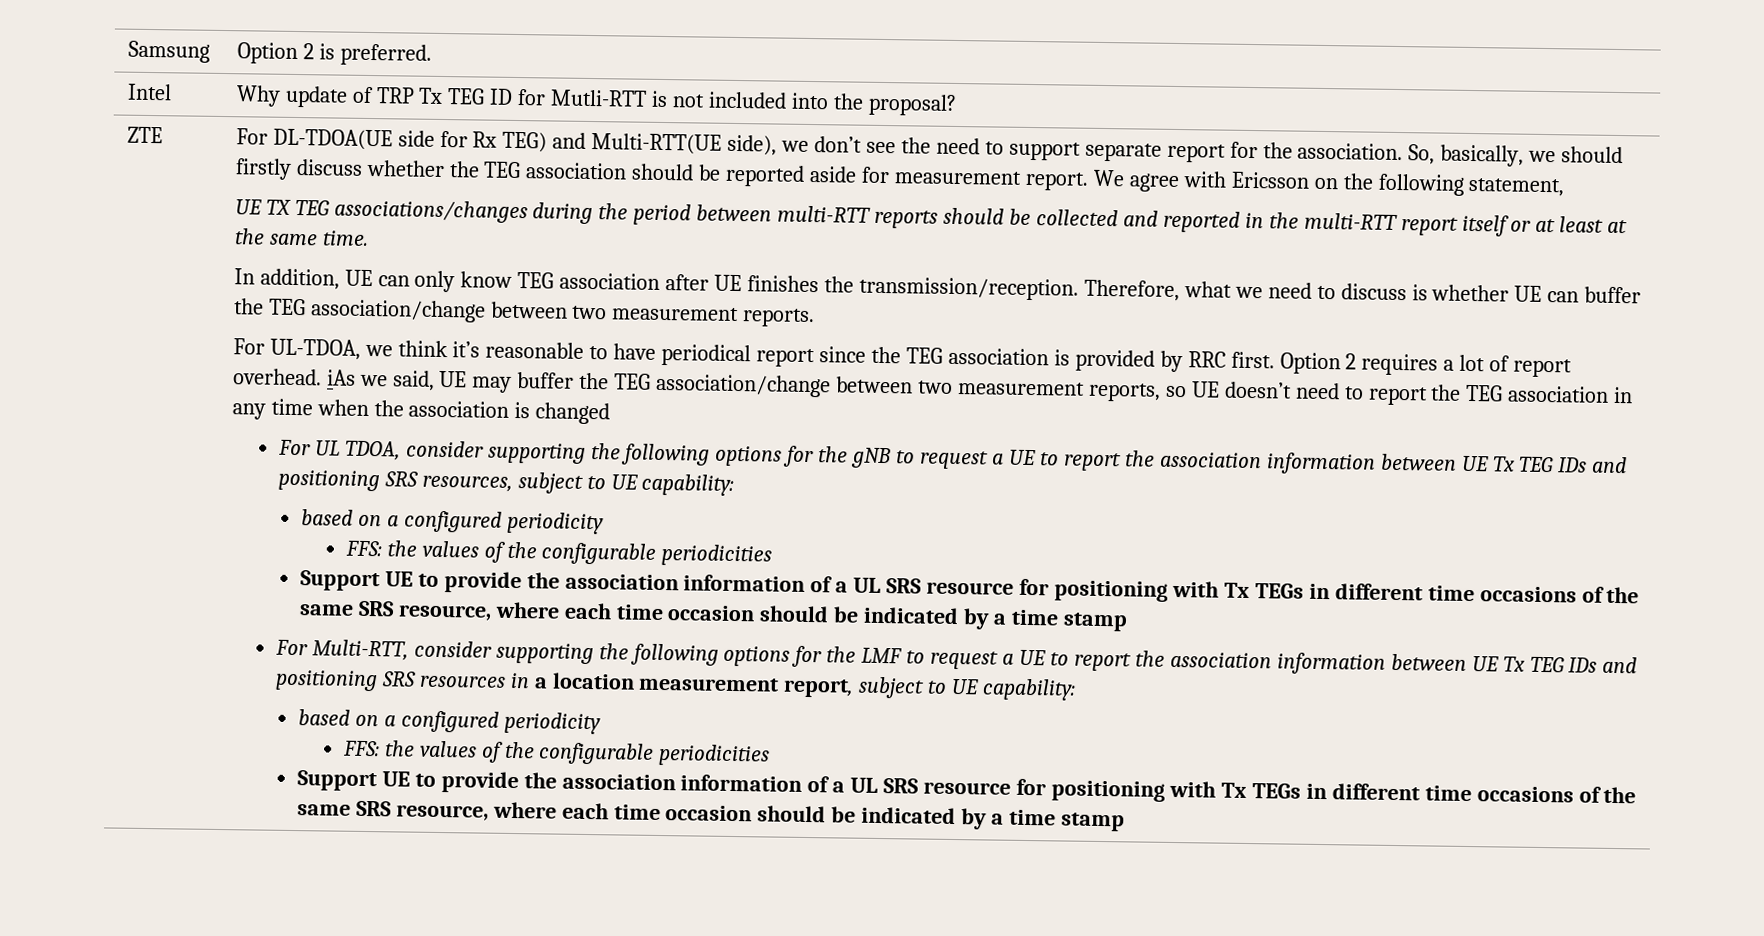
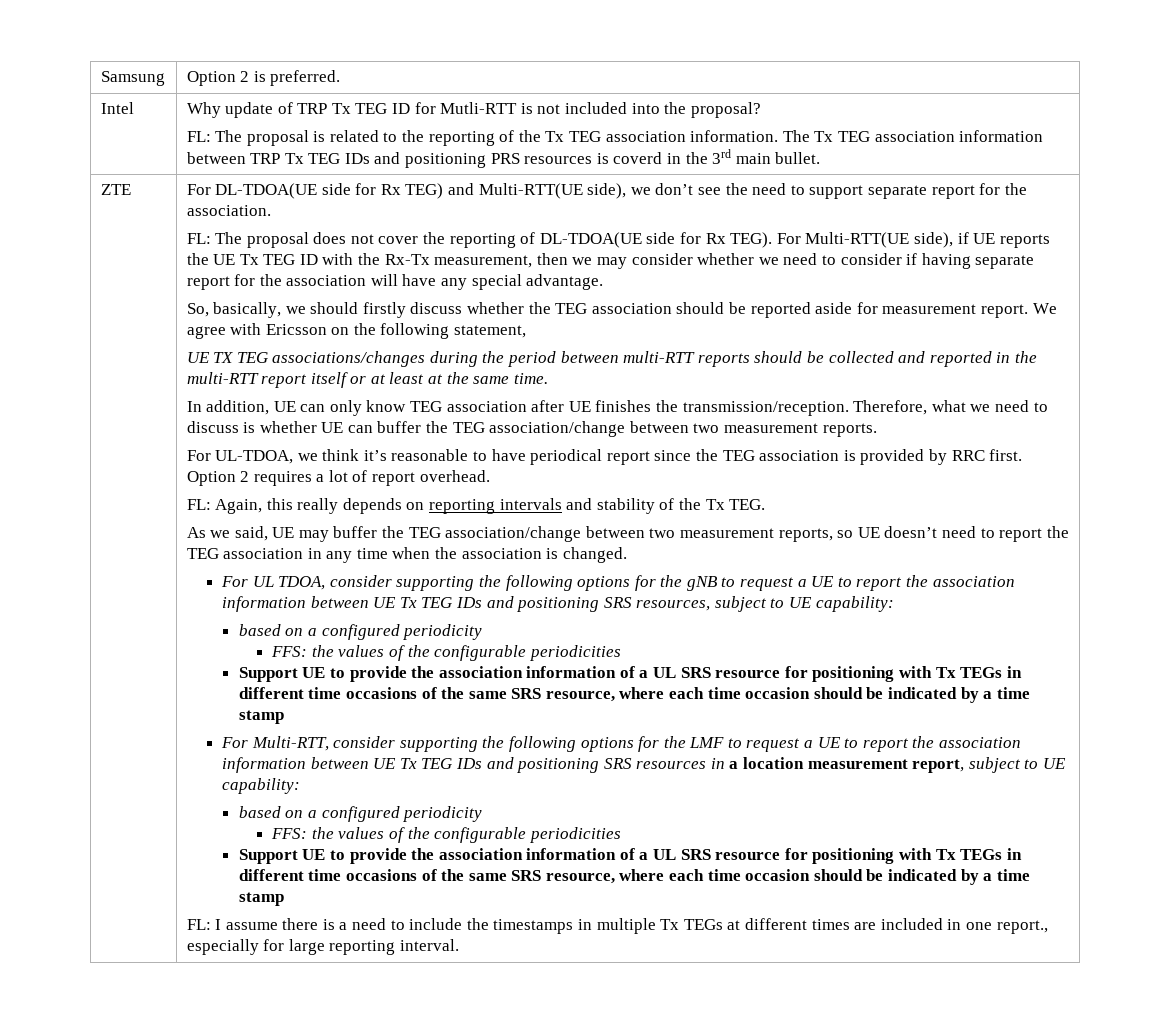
(957, 104) none -> [186,130,1044,146] [186,149,821,168] // FL: The proposal is related to the reporting of the Tx TEG association information. The Tx TEG association information between TRP Tx TEG IDs and positioning PRS resources is coverd in the 3rd main bullet.
(1404, 151) none -> [186,232,1050,248] [186,253,1035,269] [186,274,604,290] // FL: The proposal does not cover the reporting of DL-TDOA(UE side for Rx TEG). For Multi-RTT(UE side), if UE reports the UE Tx TEG ID with the Rx-Tx measurement, then we may consider whether we need to consider if having separate report for the association will have any special advantage. //
[326,369,356,386] iAs -> [186,498,766,514] [186,527,206,538] // FL: Again, this really depends on reporting intervals and stability of the Tx TEG. // As
[535,402,611,425] changed -> [562,547,627,563] changed.
(1126, 822) none -> [186,918,1048,934] [186,939,459,955] // FL: I assume there is a need to include the timestamps in multiple Tx TEGs at different times are included in one report., especially for large reporting interval.

